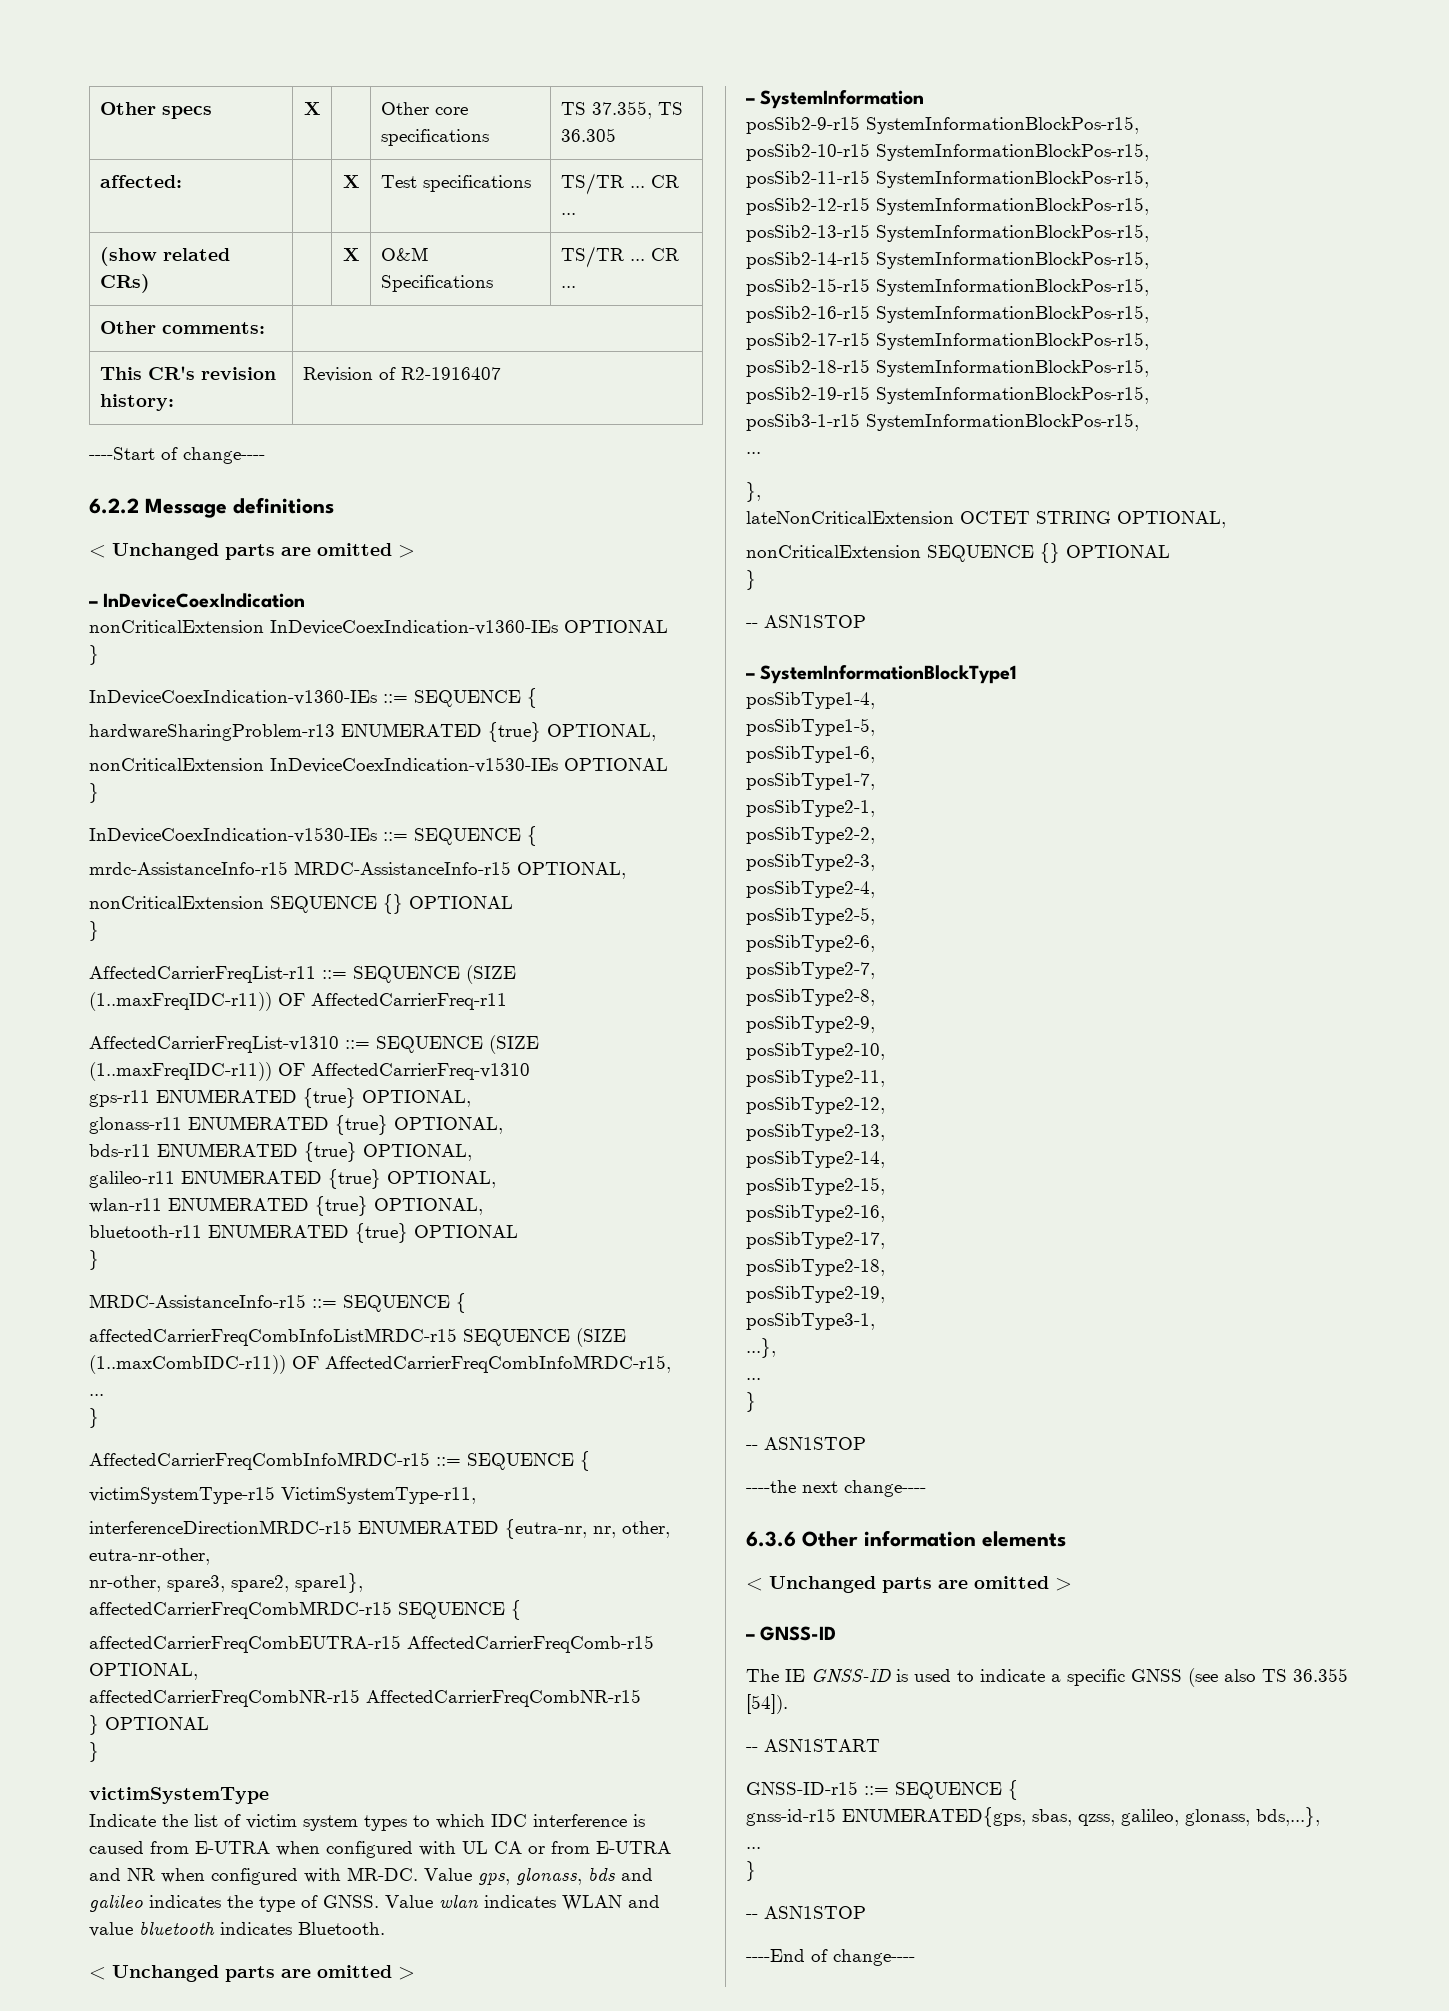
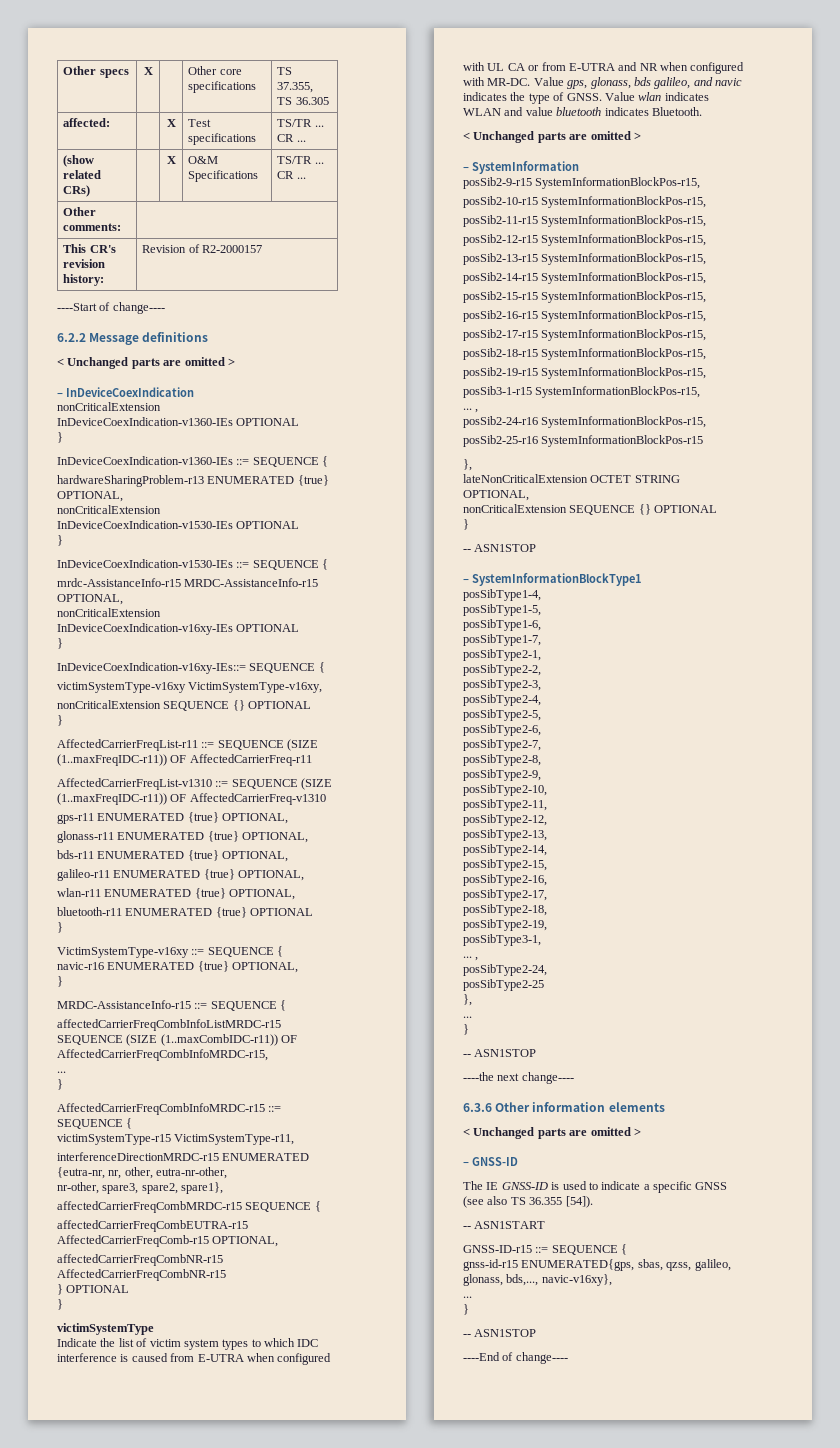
[400,367,501,380] R2-1916407 -> [202,245,263,253] R2-2000157
(626, 870) none -> [57,608,161,617] [57,623,300,635] [57,638,63,649] [57,662,325,674] [57,682,323,693] // nonCriticalExtension InDeviceCoexIndication-v16xy-IEs OPTIONAL // } // InDeviceCoexIndication-v16xy-IEs::= SEQUENCE { // victimSystemType-v16xy VictimSystemType-v16xy,
(99, 1260) none -> [57,946,284,958] [57,961,299,973] [57,976,63,987] // VictimSystemType-v16xy ::= SEQUENCE { // navic-r16 ENUMERATED {true} OPTIONAL, // }
[621,1868,653,1881] [89,1895,143,1912] and galileo -> [654,77,742,89] galileo, and navic
(761, 453) none -> [475,409,479,413] [463,416,707,428] [463,435,704,447] , // posSib2-24-r16 SystemInformationBlockPos-r15, // posSib2-25-r16 SystemInformationBlockPos-r15
[746,1338,776,1358] ...}, -> [463,956,479,961] [463,964,547,976] [463,979,544,991] [463,994,472,1006] ... , // posSibType2-24, // posSibType2-25 // },
[1256,1807,1320,1827] bds,...}, -> [506,1274,612,1286] bds,..., navic-v16xy},

